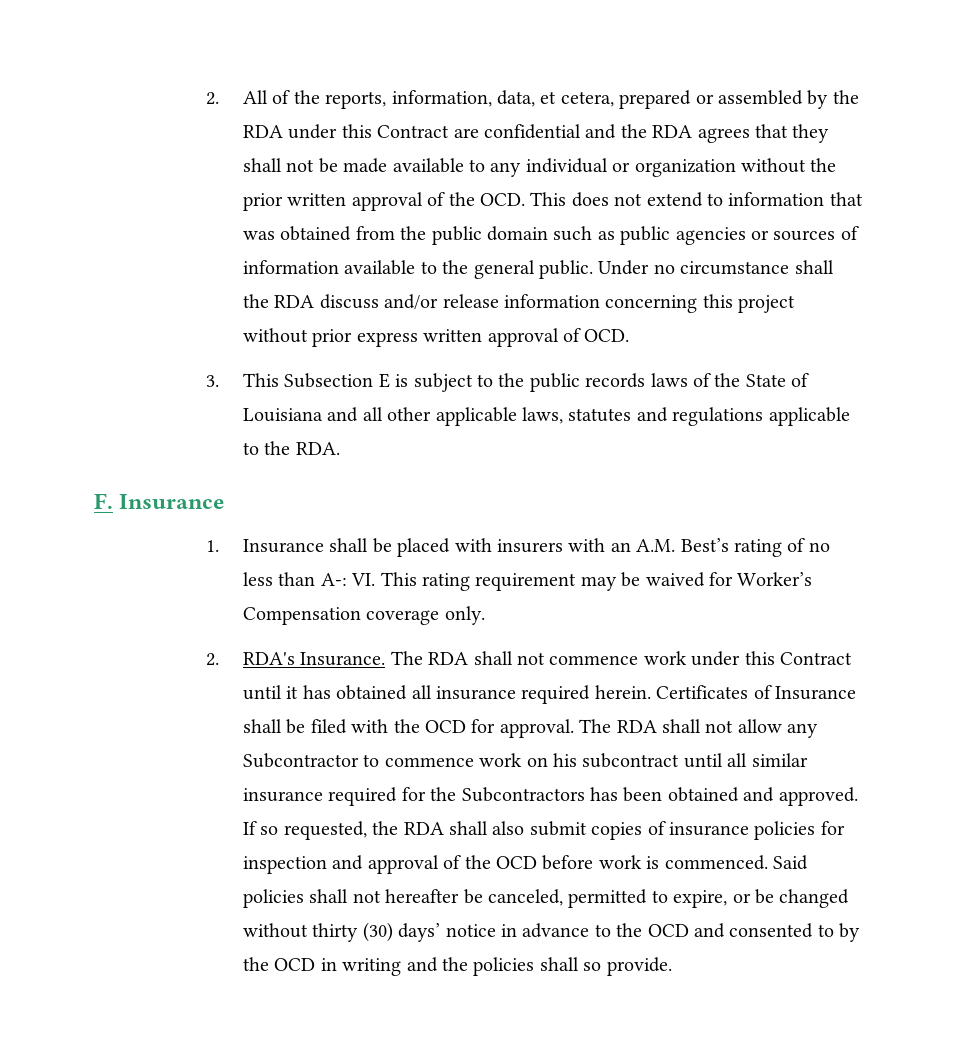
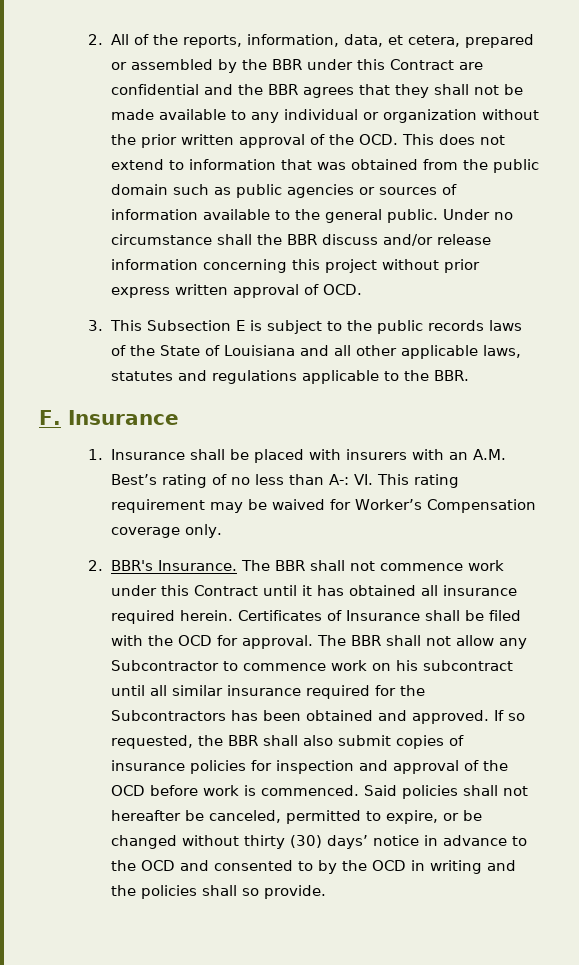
[242,125,283,138] RDA -> [271,59,302,70] BBR
[652,125,693,138] RDA -> [267,84,298,95] BBR
[274,295,315,308] RDA -> [286,234,317,245] BBR
[295,442,340,455] RDA. -> [433,370,469,381] BBR.
[242,652,295,665] RDA's -> [110,560,153,571] BBR's
[428,652,469,665] RDA -> [274,560,305,571] BBR
[616,720,657,733] RDA -> [350,635,381,646] BBR
[403,822,444,835] RDA -> [227,735,258,746] BBR

